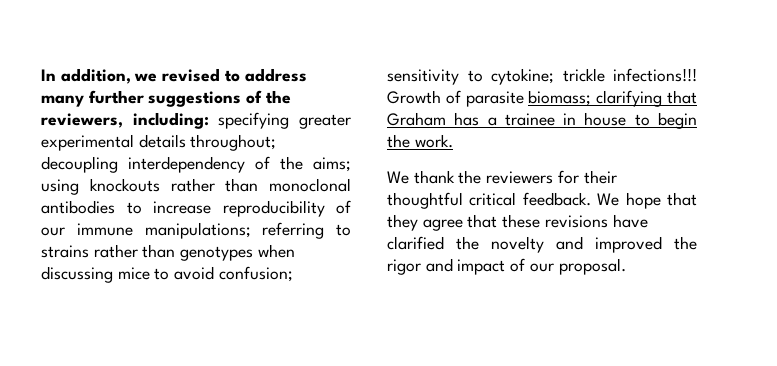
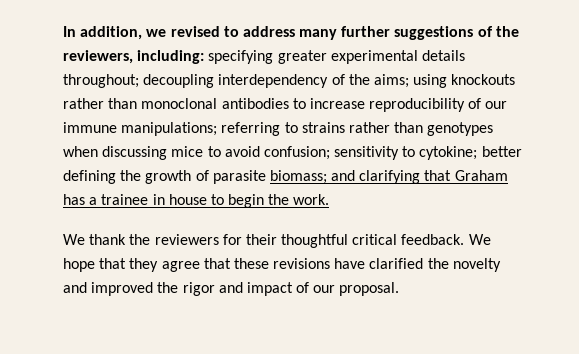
[562,68,697,82] [387,90,441,104] trickle infections!!! Growth -> [481,146,522,157] [63,170,192,184] better defining the growth
(592, 98) none -> [331,170,356,181] and

